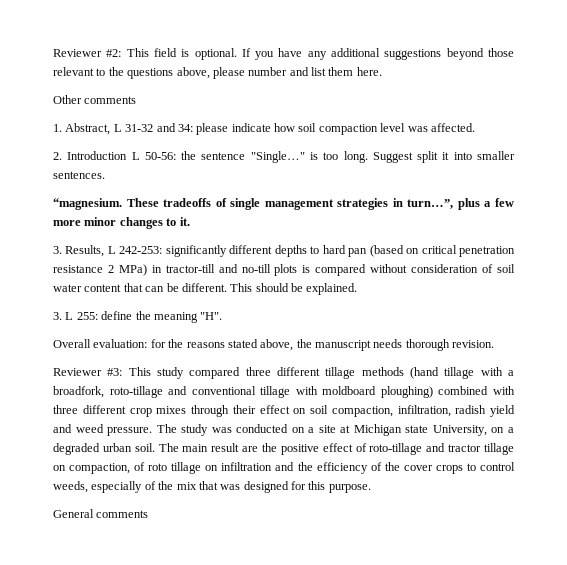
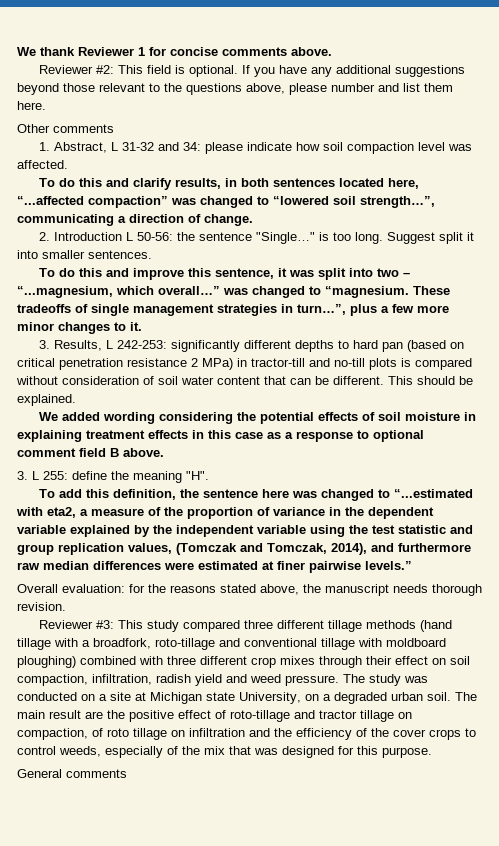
(53, 53) none -> [17,47,332,56] We thank Reviewer 1 for concise comments above. //
(475, 127) none -> [39,178,420,190] [17,196,435,208] [17,214,253,226] // To do this and clarify results, in both sentences located here, “...affected compaction” was changed to “lowered soil strength…”, communicating a direction of change.
(105, 175) none -> [39,268,411,280] [17,286,321,298] To do this and improve this sentence, it was split into two – “...magnesium, which overall…” was changed to
(358, 289) none -> [39,412,477,424] [17,430,424,442] [17,448,164,457] // We added wording considering the potential effects of soil moisture in explaining treatment effects in this case as a response to optional comment field B above.
(223, 316) none -> [39,489,474,501] [16,507,434,519] [17,525,473,537] [17,543,471,555] [17,561,412,573] // To add this definition, the sentence here was changed to “...estimated with eta2, a measure of the proportion of variance in the dependent variable explained by the independent variable using the test statistic and group replication values, (Tomczak and Tomczak, 2014), and furthermore raw median differences were estimated at finer pairwise levels.”

